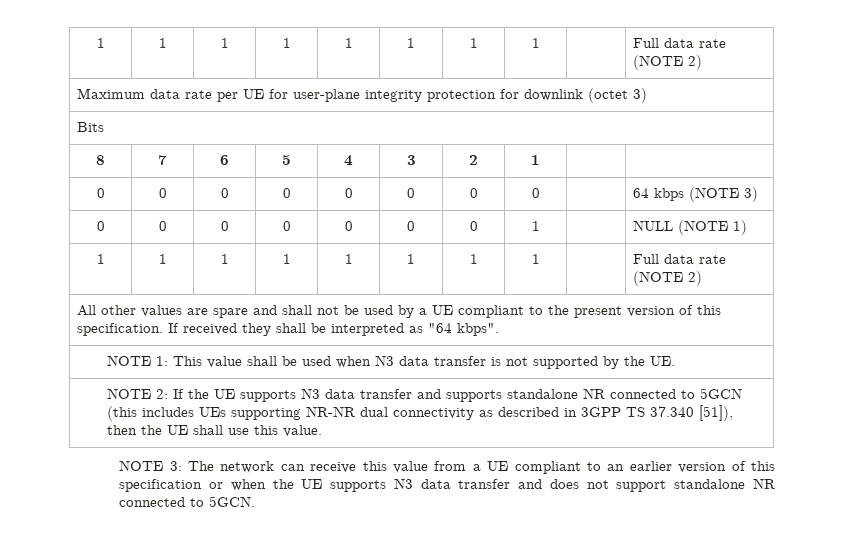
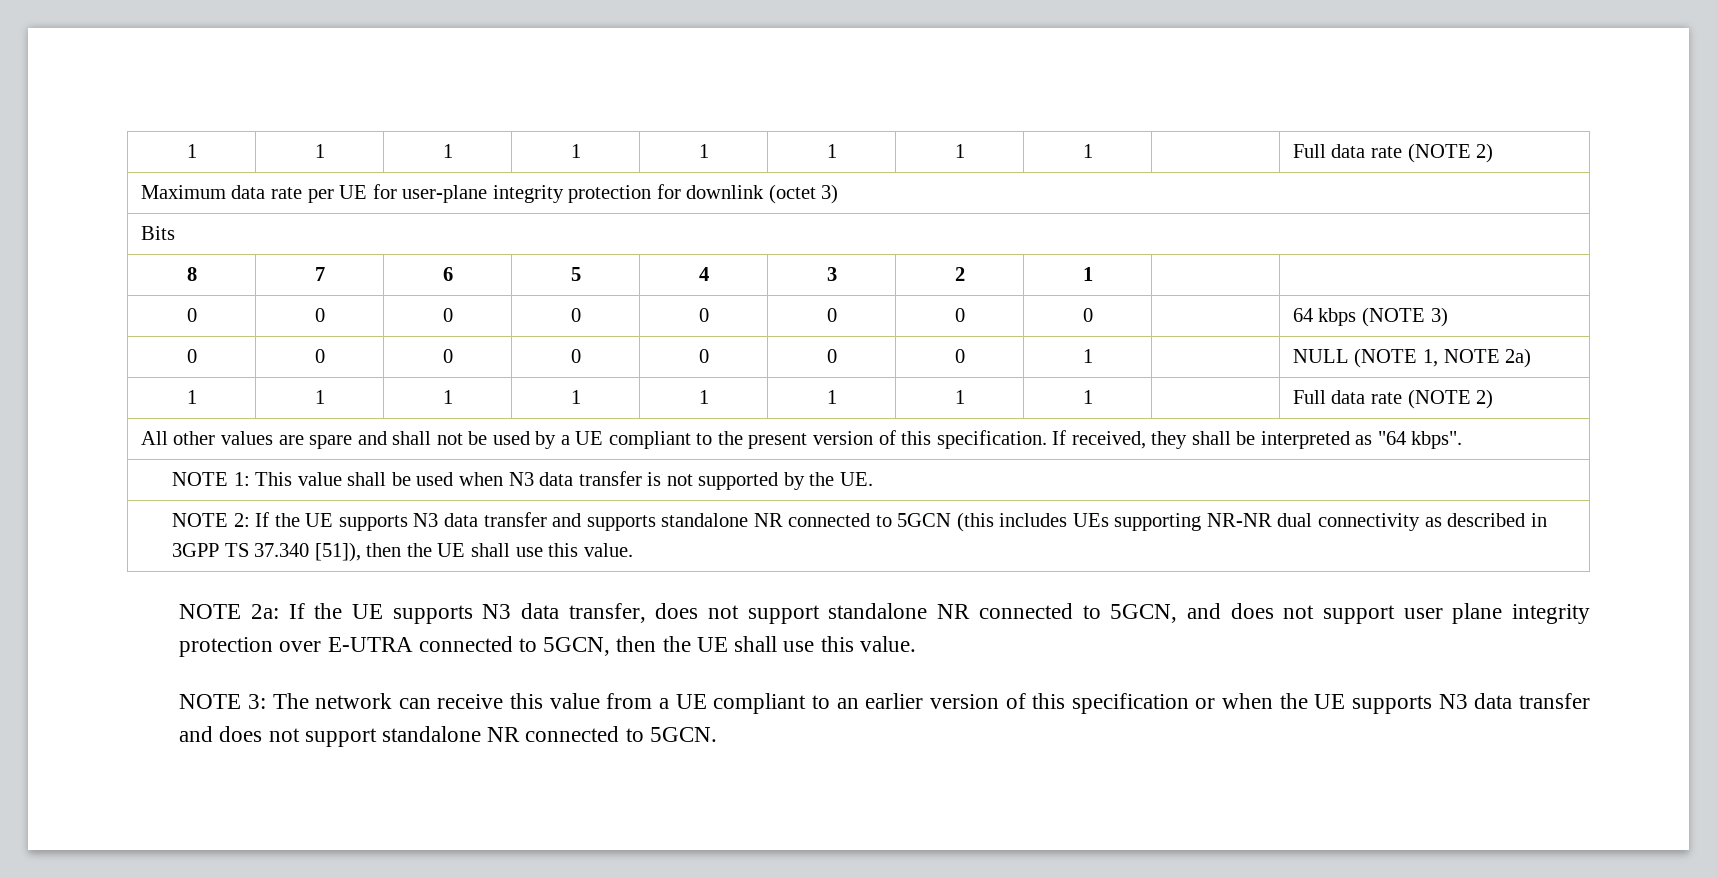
[732,220,747,235] 1) -> [1422,348,1532,368] 1, NOTE 2a)
[182,323,237,335] received -> [1071,431,1146,449] received,
(323, 431) none -> [179,603,1590,624] [179,636,916,657] // NOTE 2a: If the UE supports N3 data transfer, does not support standalone NR connected to 5GCN, and does not support user plane integrity protection over E-UTRA connected to 5GCN, then the UE shall use this value.

